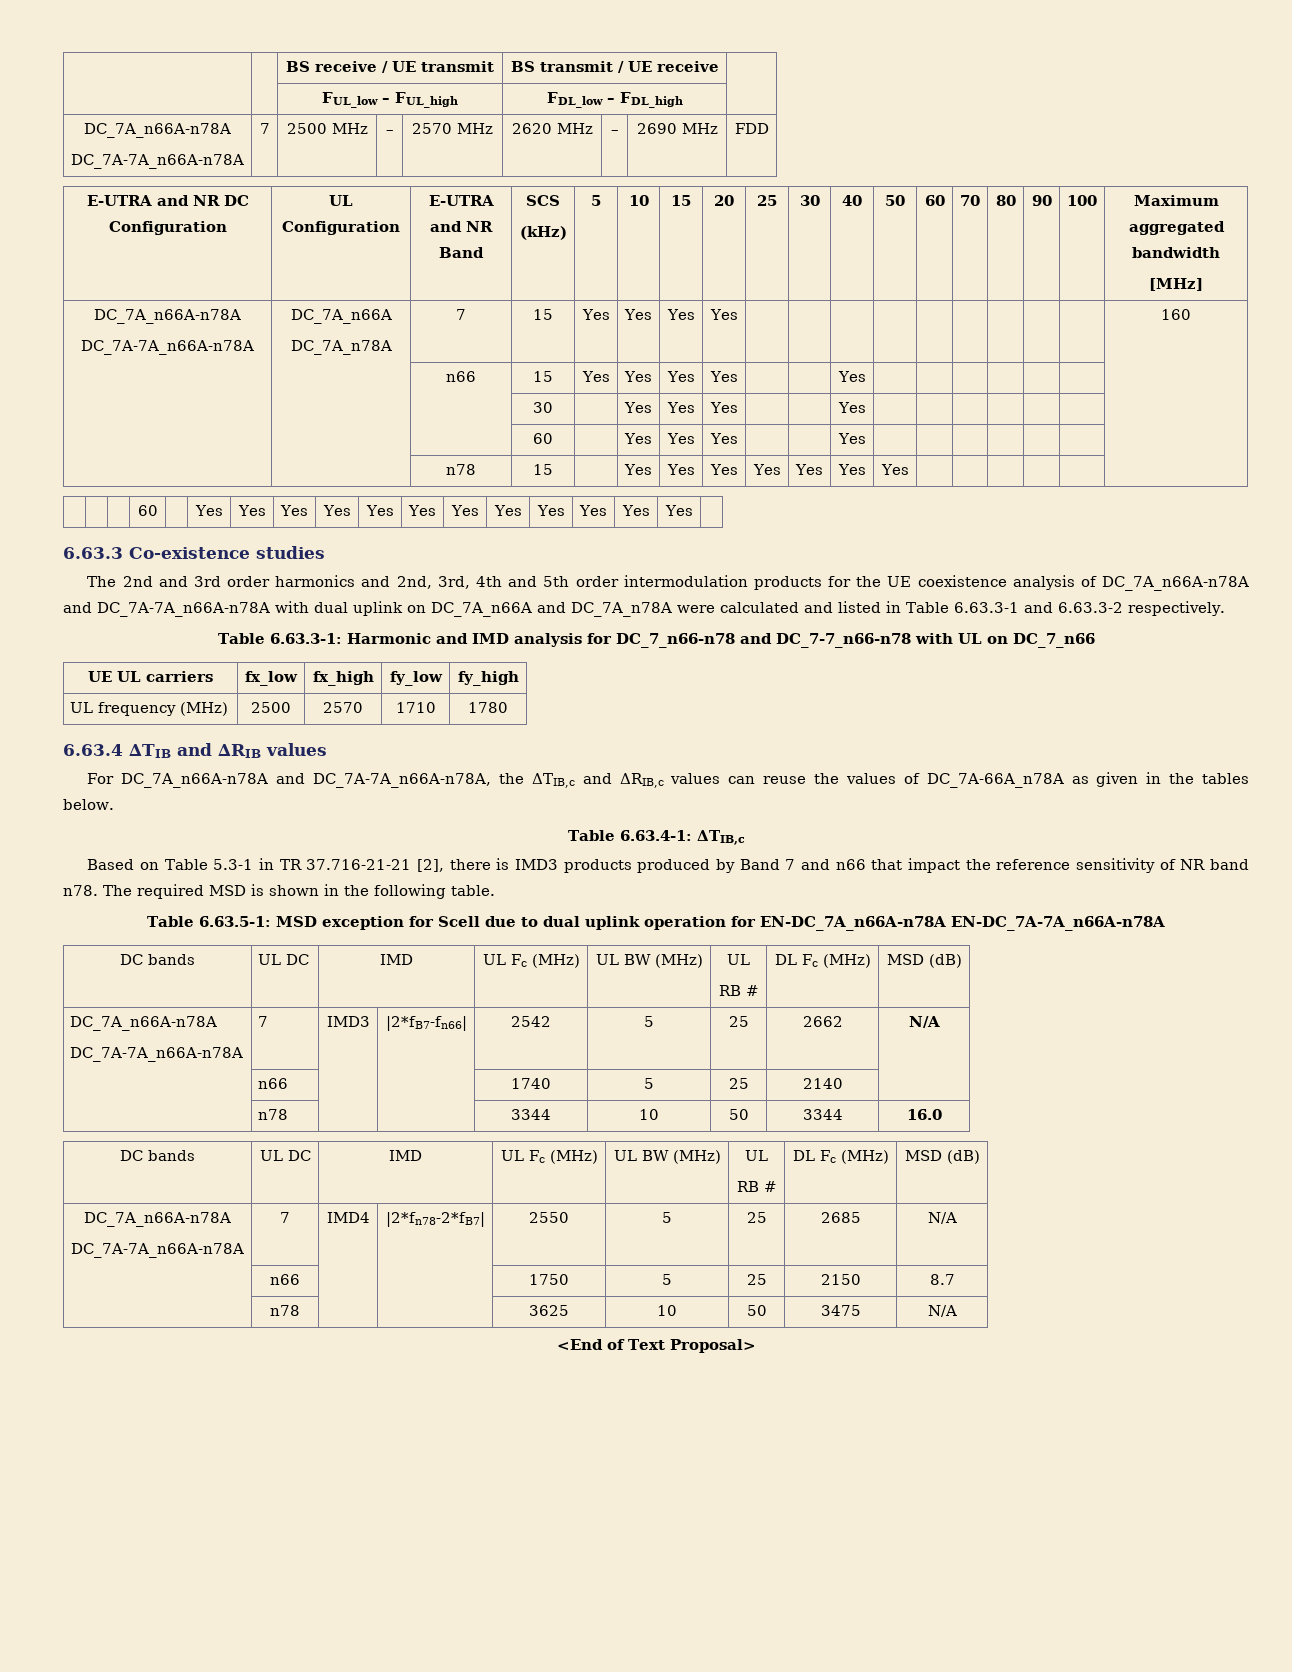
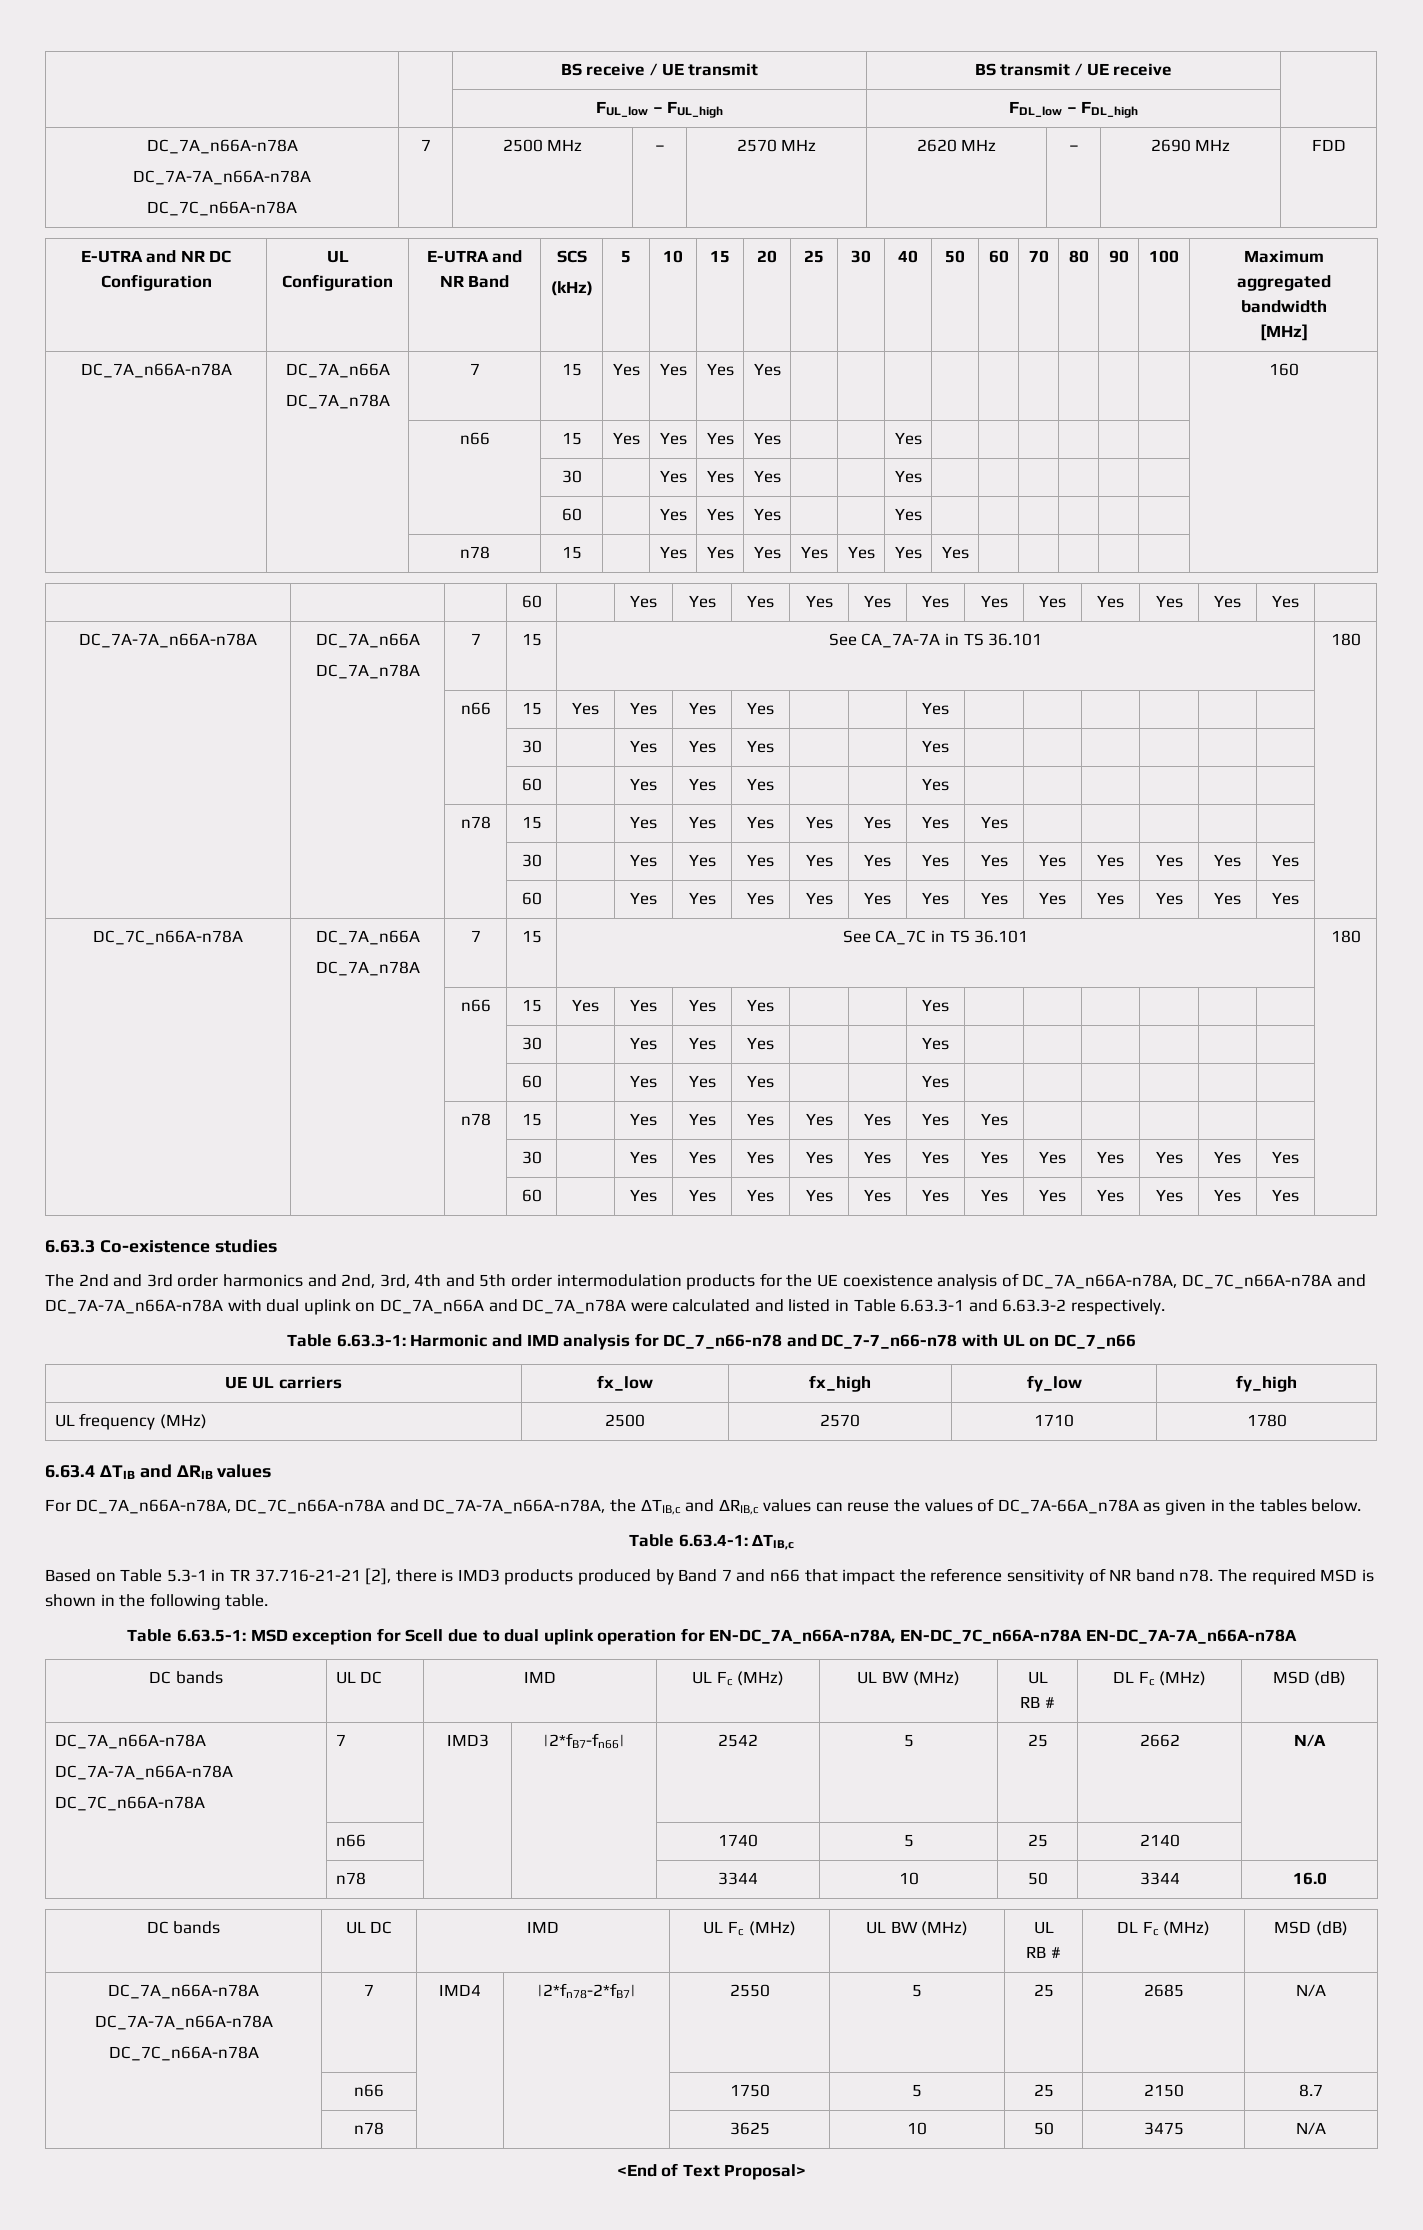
(244, 161) none -> [147,201,297,216] // DC_7C_n66A-n78A
[81,340,254,355] // DC_7A-7A_n66A-n78A -> (232, 370) none
(693, 510) none -> [79,633,257,648] [315,633,420,648] [315,664,420,679] [470,633,481,645] [521,633,542,646] [828,633,1043,648] [1330,633,1361,646] [460,702,491,715] [521,702,542,715] [572,702,599,715] [630,702,657,715] [688,702,716,715] [747,702,774,715] [922,702,949,715] [521,740,542,753] [630,740,657,753] [688,740,716,753] [747,740,774,753] [922,740,949,753] [521,778,542,791] [630,778,657,791] [688,778,716,791] [747,778,774,791] [922,778,949,791] [460,816,491,829] [521,816,542,829] [630,816,657,829] [688,816,716,829] [747,816,774,829] [805,816,833,829] [864,816,891,829] [922,816,949,829] [980,816,1008,829] [521,854,542,867] [630,854,657,867] [688,854,716,867] [747,854,774,867] [805,854,833,867] [864,854,891,867] [922,854,949,867] [980,854,1008,867] [1039,854,1066,867] [1097,854,1124,867] [1155,854,1183,867] [1214,854,1241,867] [1272,854,1299,867] [521,892,542,905] [630,892,657,905] [688,892,716,905] [747,892,774,905] [805,892,833,905] [864,892,891,905] [922,892,949,905] [980,892,1008,905] [1039,892,1066,905] [1097,892,1124,905] [1155,892,1183,905] [1214,892,1241,905] [1272,892,1299,905] [93,930,243,945] [315,930,420,945] [315,961,420,976] [470,930,481,942] [521,930,542,943] [842,930,1029,945] [1330,930,1361,943] [460,999,491,1012] [521,999,542,1012] [572,999,599,1012] [630,999,657,1012] [688,999,716,1012] [747,999,774,1012] [922,999,949,1012] [521,1037,542,1050] [630,1037,657,1050] [688,1037,716,1050] [747,1037,774,1050] [922,1037,949,1050] [521,1075,542,1088] [630,1075,657,1088] [688,1075,716,1088] [747,1075,774,1088] [922,1075,949,1088] [460,1113,491,1126] [521,1113,542,1126] [630,1113,657,1126] [688,1113,716,1126] [747,1113,774,1126] [805,1113,833,1126] [864,1113,891,1126] [922,1113,949,1126] [980,1113,1008,1126] [521,1151,542,1164] [630,1151,657,1164] [688,1151,716,1164] [747,1151,774,1164] [805,1151,833,1164] [864,1151,891,1164] [922,1151,949,1164] [980,1151,1008,1164] [1039,1151,1066,1164] [1097,1151,1124,1164] [1155,1151,1183,1164] [1214,1151,1241,1164] [1272,1151,1299,1164] [521,1189,542,1202] [630,1189,657,1202] [688,1189,716,1202] [747,1189,774,1202] [805,1189,833,1202] [864,1189,891,1202] [922,1189,949,1202] [980,1189,1008,1202] [1039,1189,1066,1202] [1097,1189,1124,1202] [1155,1189,1183,1202] [1214,1189,1241,1202] [1272,1189,1299,1202] // DC_7A-7A_n66A-n78A | DC_7A_n66A // DC_7A_n78A | 7 | 15 | See CA_7A-7A in TS 36.101 | 180 // | | n66 | 15 | Yes | Yes | Yes | Yes | | | Yes | | | | | | | // | | | 30 | | Yes | Yes | Yes | | | Yes | | | | | | | // | | | 60 | | Yes | Yes | Yes | | | Yes | | | | | | | // | | n78 | 15 | | Yes | Yes | Yes | Yes | Yes | Yes | Yes | | | | | | // | | | 30 | | Yes | Yes | Yes | Yes | Yes | Yes | Yes | Yes | Yes | Yes | Yes | Yes | // | | | 60 | | Yes | Yes | Yes | Yes | Yes | Yes | Yes | Yes | Yes | Yes | Yes | Yes | // DC_7C_n66A-n78A | DC_7A_n66A // DC_7A_n78A | 7 | 15 | See CA_7C in TS 36.101 | 180 // | | n66 | 15 | Yes | Yes | Yes | Yes | | | Yes | | | | | | | // | | | 30 | | Yes | Yes | Yes | | | Yes | | | | | | | // | | | 60 | | Yes | Yes | Yes | | | Yes | | | | | | | // | | n78 | 15 | | Yes | Yes | Yes | Yes | Yes | Yes | Yes | | | | | | // | | | 30 | | Yes | Yes | Yes | Yes | Yes | Yes | Yes | Yes | Yes | Yes | Yes | Yes | // | | | 60 | | Yes | Yes | Yes | Yes | Yes | Yes | Yes | Yes | Yes | Yes | Yes | Yes |
[1101,576,1249,591] DC_7A_n66A-n78A -> [1022,1274,1332,1289] DC_7A_n66A-n78A, DC_7C_n66A-n78A
[121,773,269,788] DC_7A_n66A-n78A -> [75,1499,386,1514] DC_7A_n66A-n78A, DC_7C_n66A-n78A
[759,916,946,931] EN-DC_7A_n66A-n78A -> [709,1629,1083,1644] EN-DC_7A_n66A-n78A, EN-DC_7C_n66A-n78A
(244, 1054) none -> [54,1796,205,1811] // DC_7C_n66A-n78A
(244, 1250) none -> [108,2046,259,2061] // DC_7C_n66A-n78A

